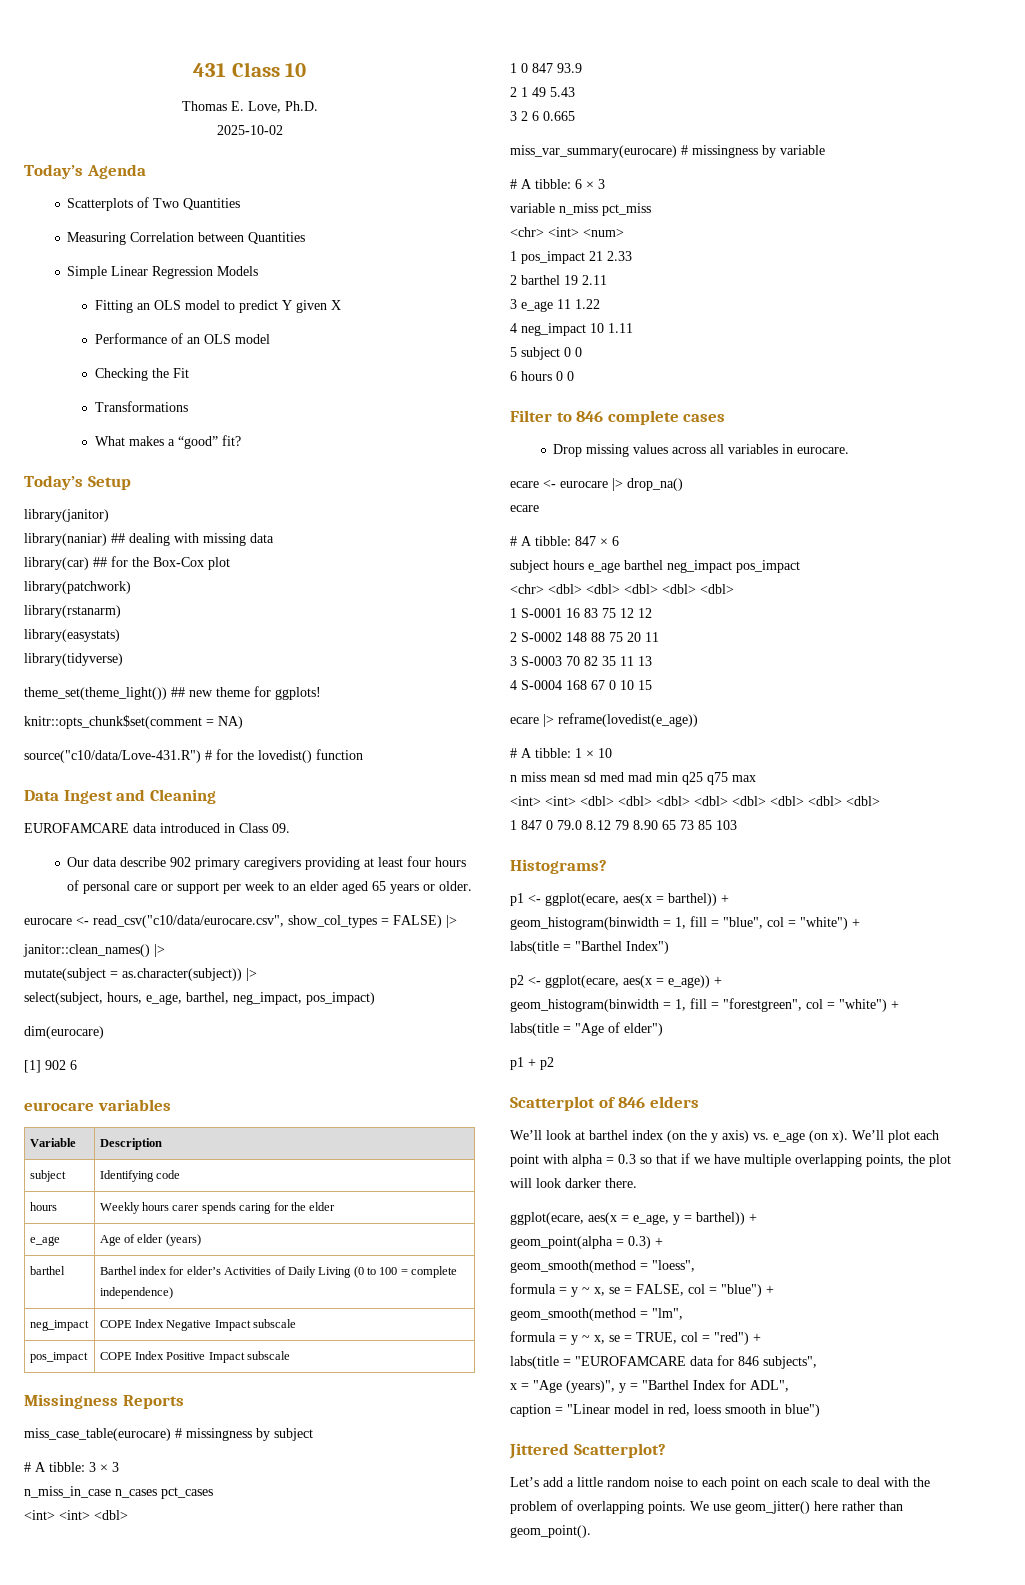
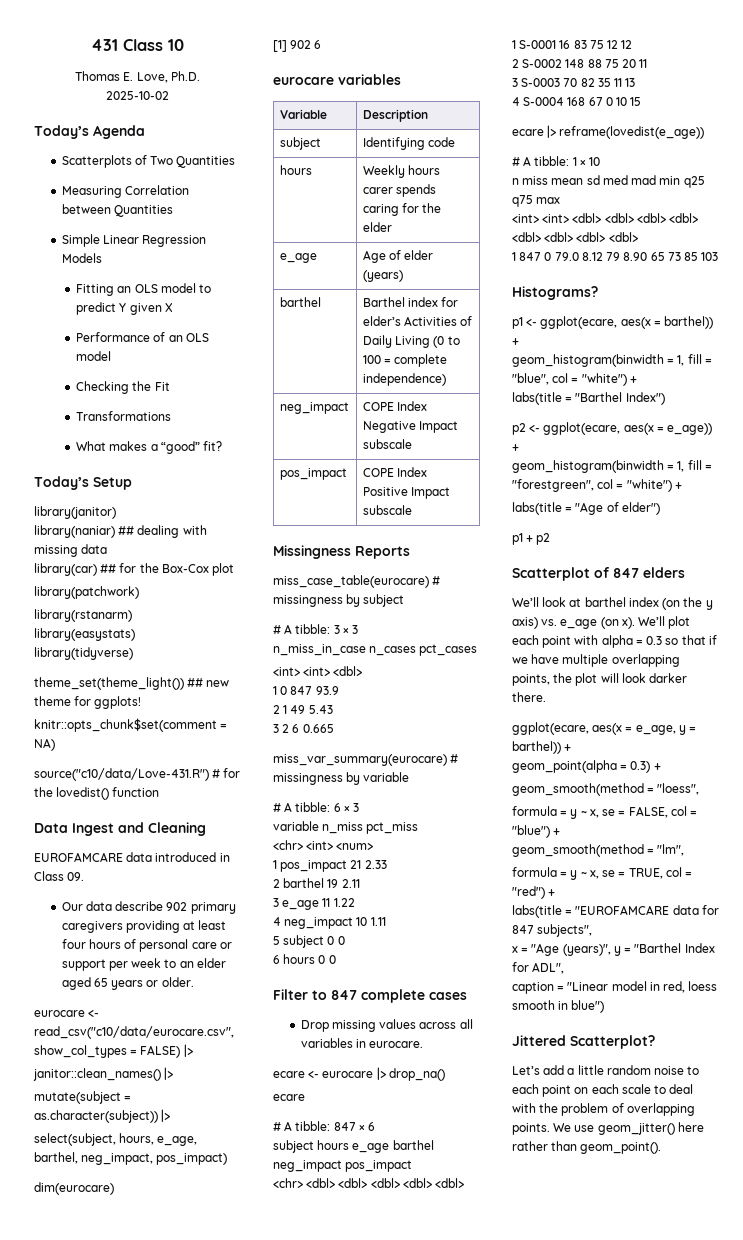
[576,411,604,422] 846 -> [331,990,357,1000] 847
[618,1097,646,1108] 846 -> [613,568,639,578] 847
[738,1356,759,1366] 846 -> [512,925,534,934] 847

